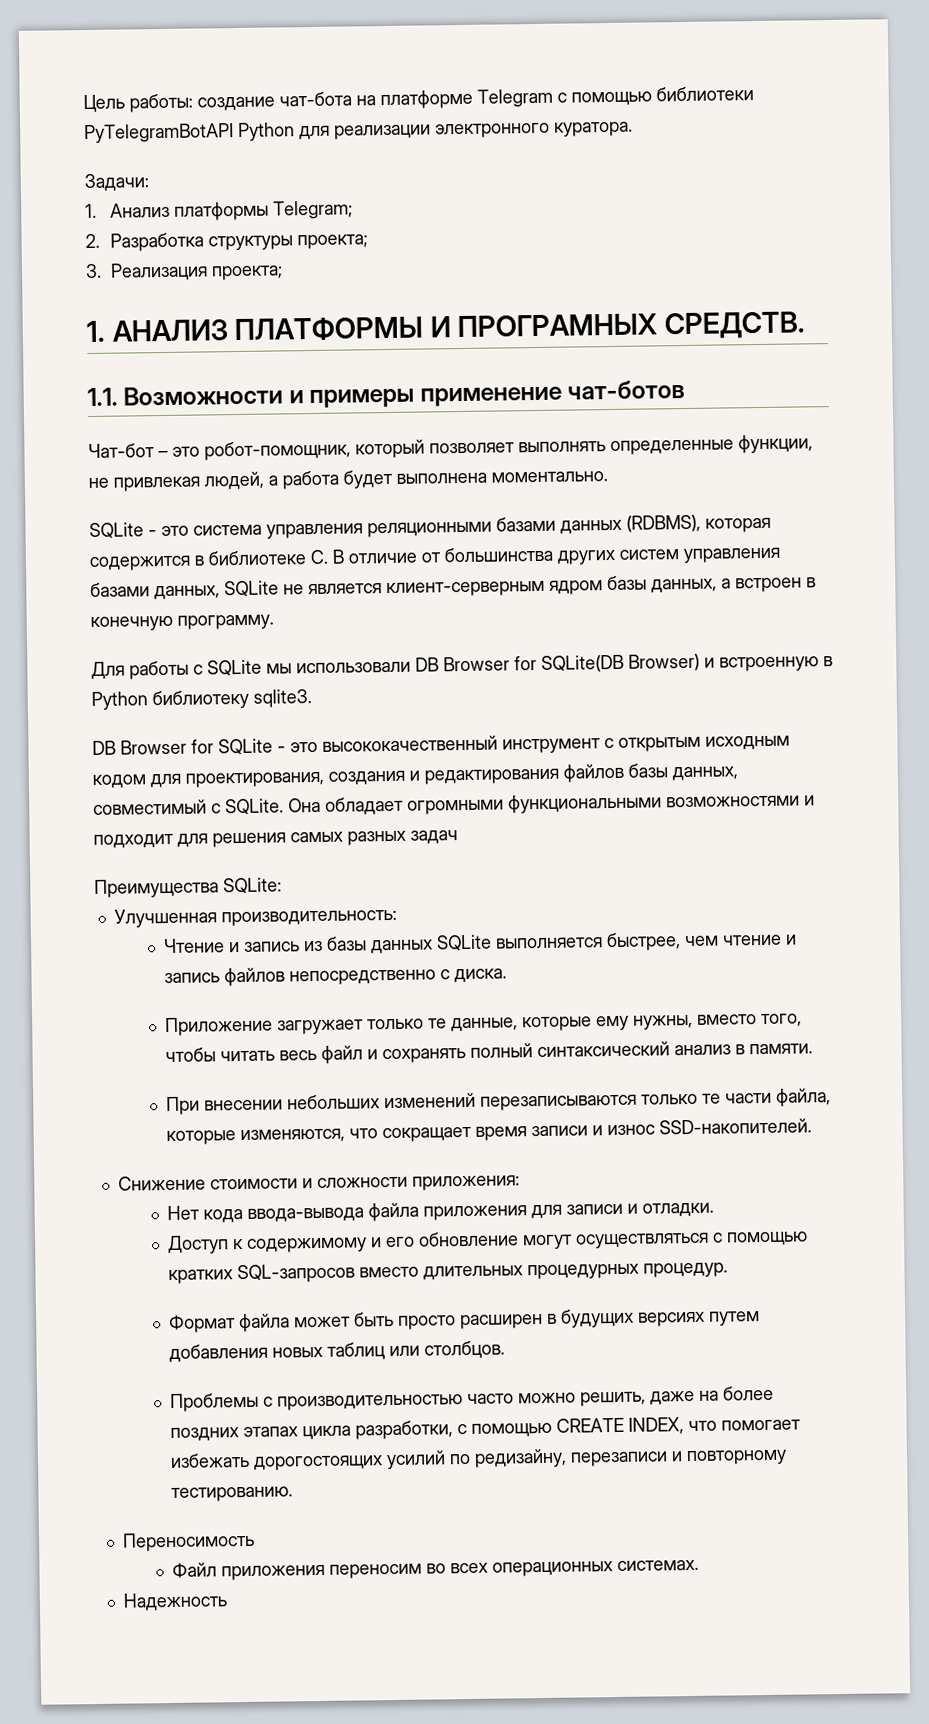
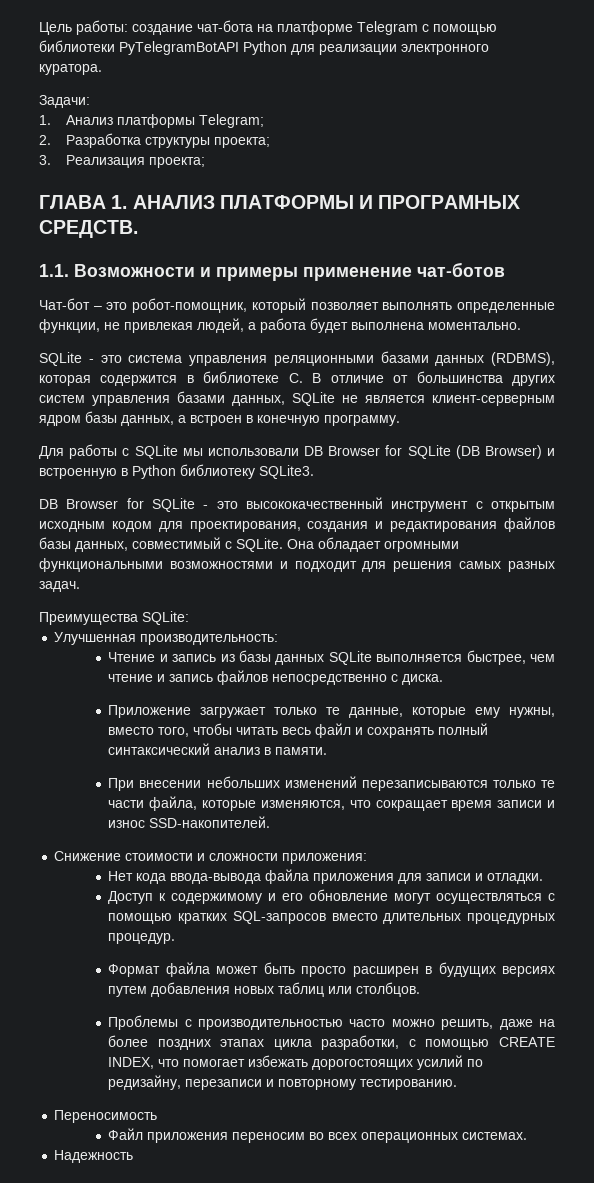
(283, 273) none -> [39,195,106,209] ГЛАВА
[541,654,624,673] SQLite(DB -> [407,445,480,459] SQLite (DB
[253,689,312,708] sqlite3. -> [259,465,314,479] SQLite3.
[410,830,458,844] задач -> [39,581,80,592] задач.

